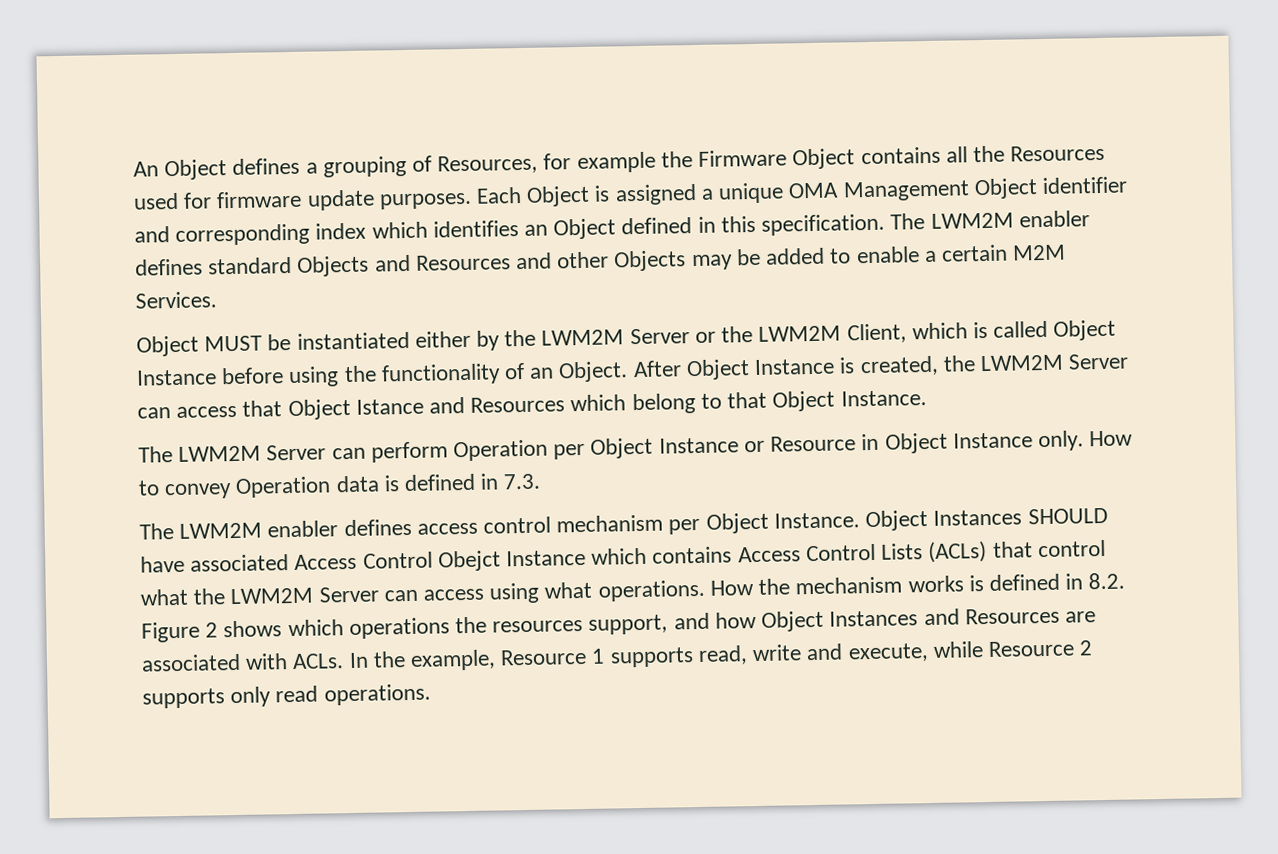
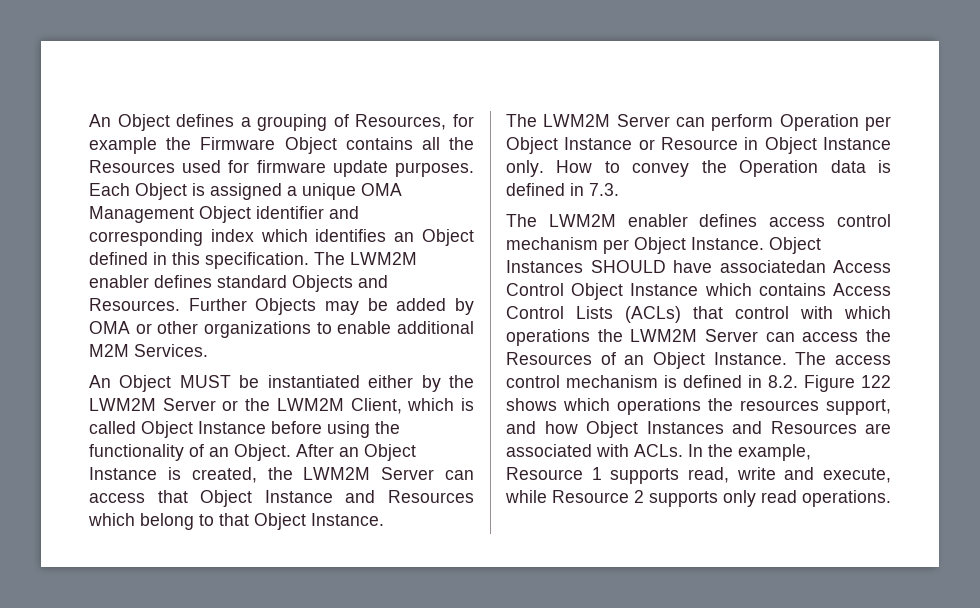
[415,251,610,271] Resources and other -> [89,298,247,311] Resources. Further
[829,244,1008,264] to enable a certain -> [455,298,475,315] [89,321,474,338] by OMA or other organizations to enable additional
(217, 300) none -> [89,375,111,388] An
(682, 369) none -> [339,447,359,457] an
[355,398,424,415] Istance -> [264,490,333,503] Instance
(233, 491) none -> [701,160,727,173] the
[190,550,501,572] associated Access Control Obejct -> [719,260,891,273] [506,283,624,300] associatedan Access Control Object
[140,575,964,606] what the LWM2M Server can access using what operations. How the mechanism works -> [800,306,891,319] [506,329,891,346] [506,352,891,369] [506,375,658,388] with which operations the LWM2M Server can access the Resources of an Object Instance. The access control mechanism
[205,622,219,638] 2 -> [861,375,891,388] 122

